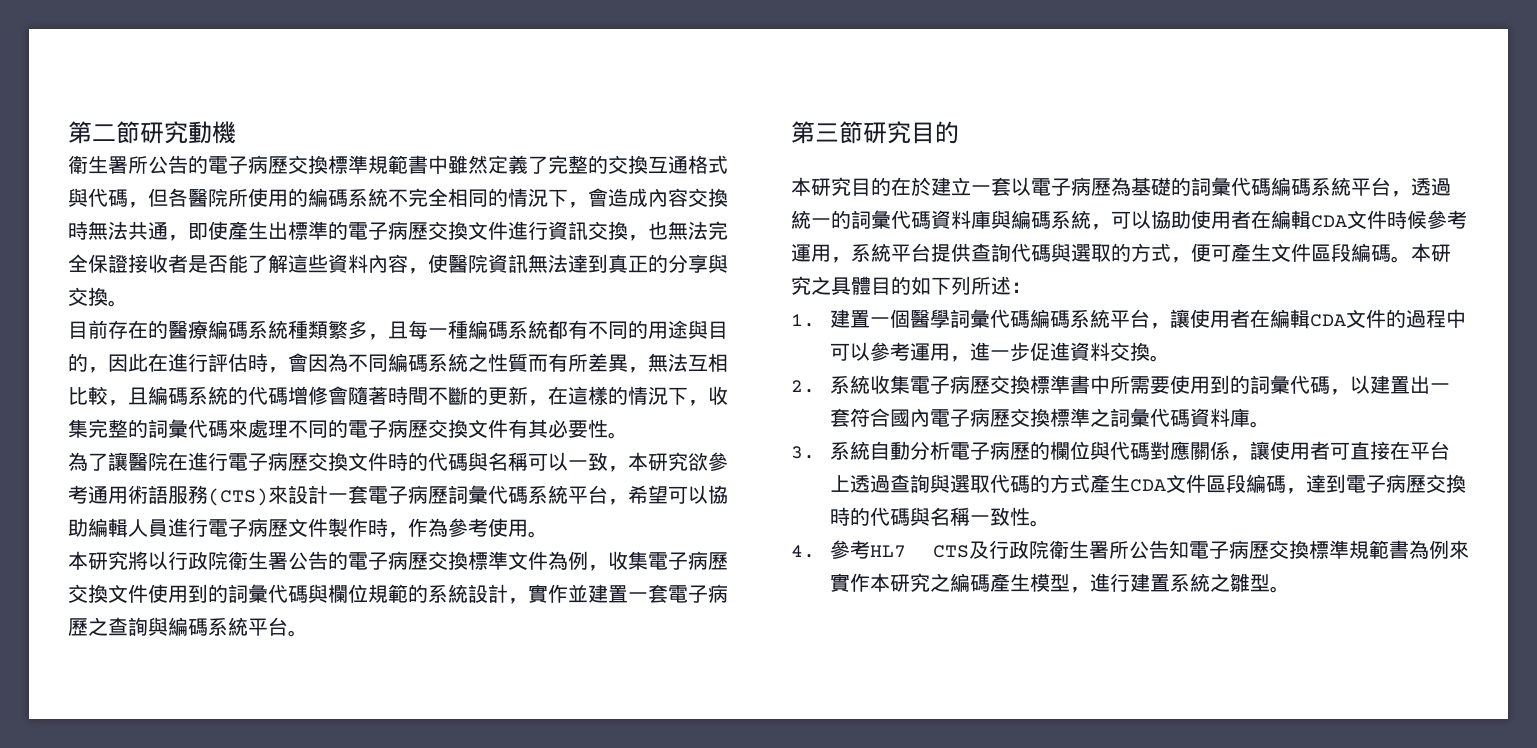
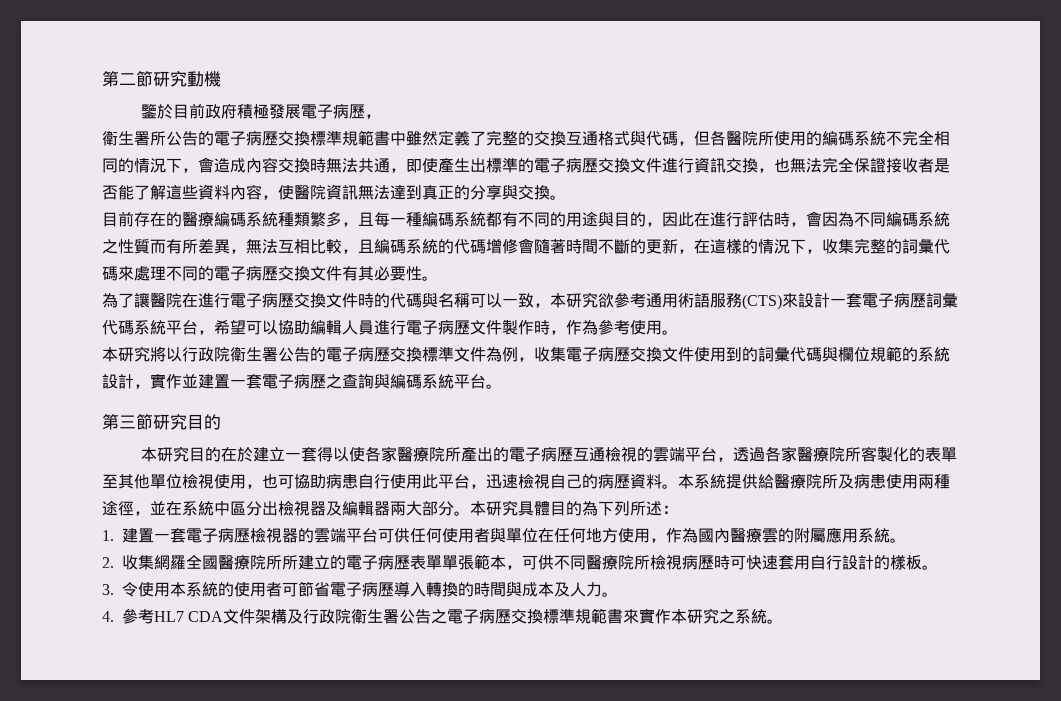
(236, 132) none -> [141,103,382,119] // 鑒於目前政府積極發展電子病歷，
[1011,177,1451,197] [791,210,1467,230] [791,243,1391,263] 以電子病歷為基礎的詞彙代碼編碼系統平台，透過統一的詞彙代碼資料庫與編碼系統，可以協助使用者在編輯CDA文件時候參考運用，系統平台提供查詢代碼與選取的方式，便可產生文件區段編碼 -> [317,446,958,462] [102,473,950,489] [102,500,454,516] 得以使各家醫療院所產出的電子病歷互通檢視的雲端平台，透過各家醫療院所客製化的表單至其他單位檢視使用，也可協助病患自行使用此平台，迅速檢視自己的病歷資料。本系統提供給醫療院所及病患使用兩種途徑，並在系統中區分出檢視器及編輯器兩大部分
[811,276,831,295] 之 -> (518, 508) none
[911,276,931,295] 如 -> [582,501,598,516] 為
[889,309,1466,329] [829,342,1170,362] [791,375,1450,395] [829,408,1270,428] [791,441,1450,461] [829,474,1466,494] [829,507,1030,526] 個醫學詞彙代碼編碼系統平台，讓使用者在編輯CDA文件的過程中可以參考運用，進一步促進資料交換。 // 2.系統收集電子病歷交換標準書中所需要使用到的詞彙代碼，以建置出一套符合國內電子病歷交換標準之詞彙代碼資料庫。 // 3.系統自動分析電子病歷的欄位與代碼對應關係，讓使用者可直接在平台上透過查詢與選取代碼的方式產生CDA文件區段編碼，達到電子病歷交換時的代碼與名稱一致性 -> [170,527,906,543] [102,554,938,570] [102,581,602,597] 套電子病歷檢視器的雲端平台可供任何使用者與單位在任何地方使用，作為國內醫療雲的附屬應用系統。 // 2.收集網羅全國醫療院所所建立的電子病歷表單單張範本，可供不同醫療院所檢視病歷時可快速套用自行設計的樣板。 // 3.令使用本系統的使用者可節省電子病歷導入轉換的時間與成本及人力
[933,545,969,558] CTS -> [188,609,288,624] CDA文件架構
[1109,540,1449,559] 所公告知電子病歷交換標準規範書為例 -> [399,608,624,624] 公告之電子病歷交換標準規範書
[949,573,1270,593] 編碼產生模型，進行建置系統之雛型 -> [735,609,768,624] 系統

